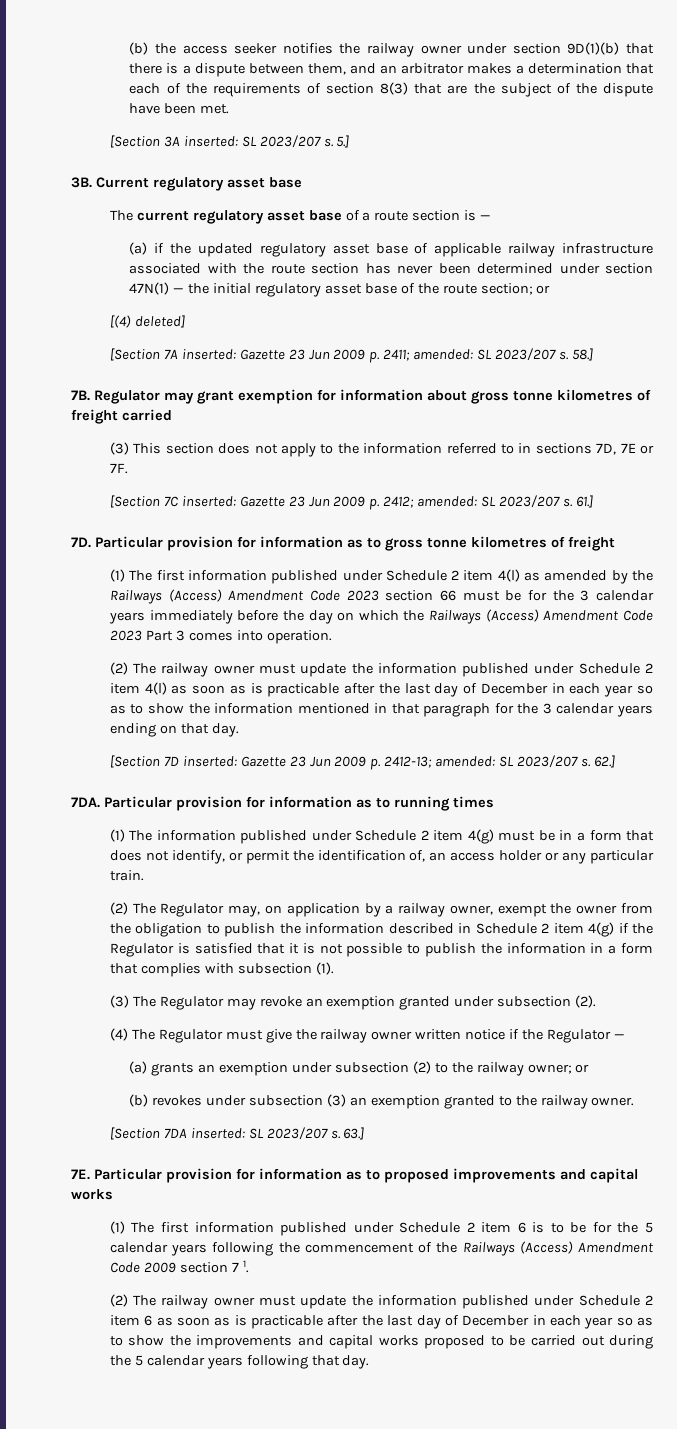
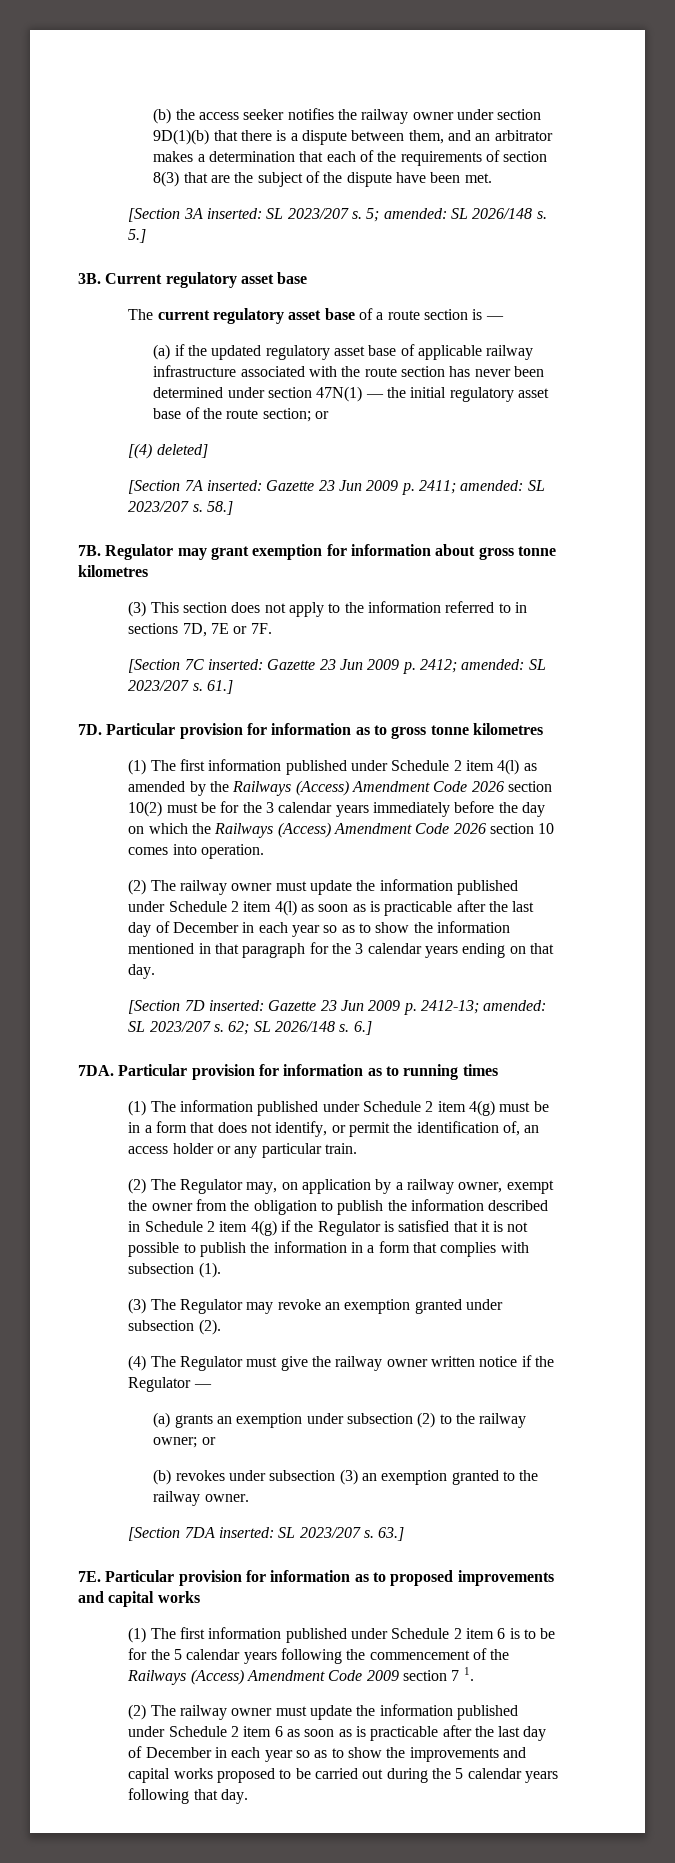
(334, 142) none -> [366,208,547,222] 5; amended: SL 2026/148 s.
[637,389,651,401] [71,409,172,424] of freight carried -> (148, 571) none
[551,536,615,551] of freight -> (543, 729) none
[346,590,456,601] 2023 section 66 -> [471,781,552,792] [128,801,163,817] 2026 section 10(2)
[109,630,185,641] 2023 Part 3 -> [453,823,555,834] 2026 section 10
[593,755,615,768] 62.] -> [228,1021,372,1035] 62; SL 2026/148 s. 6.]

